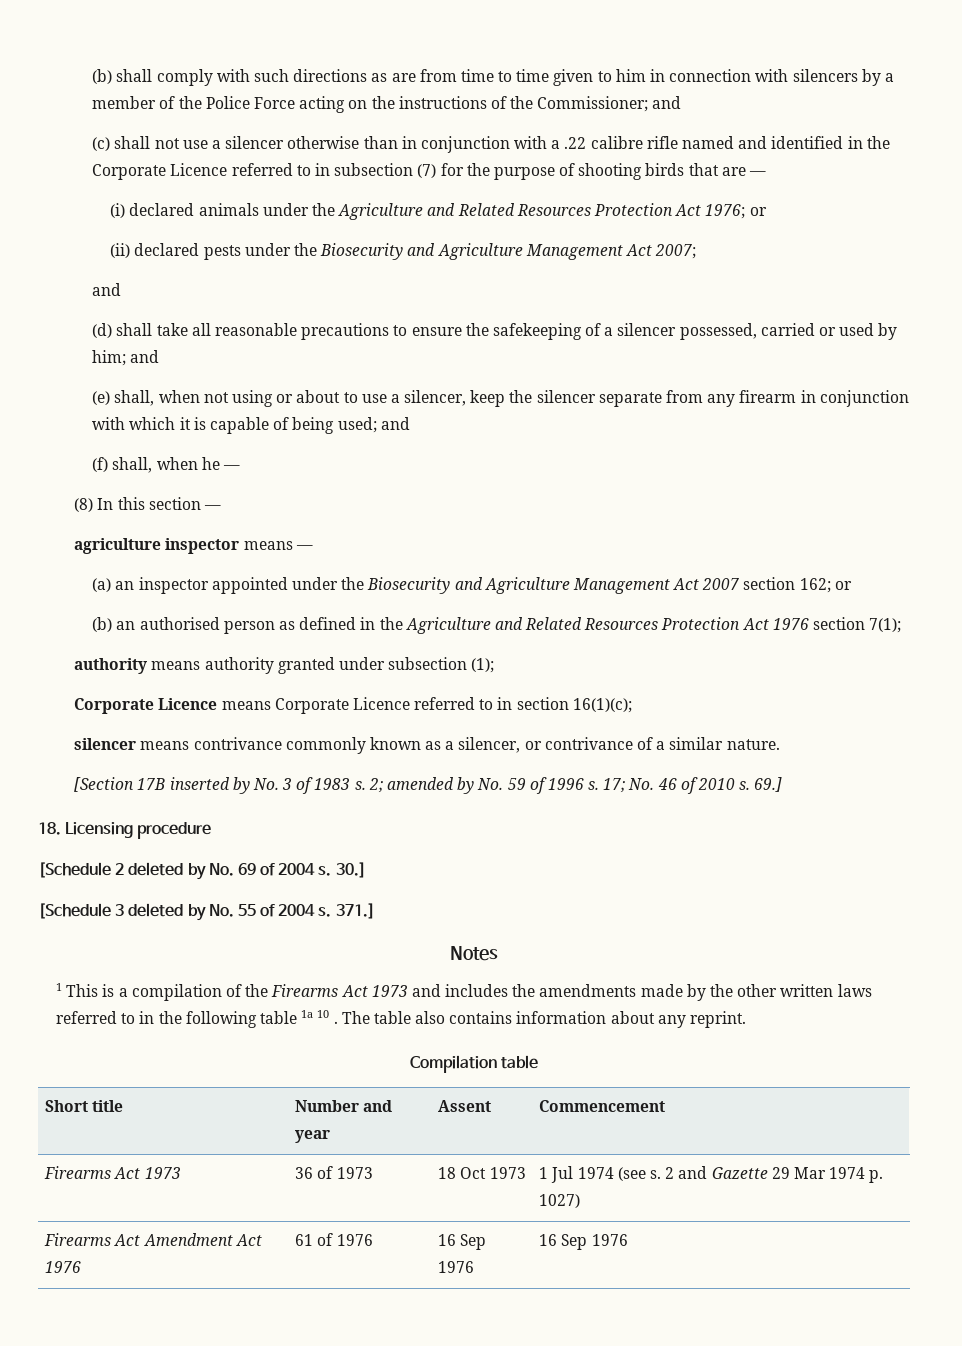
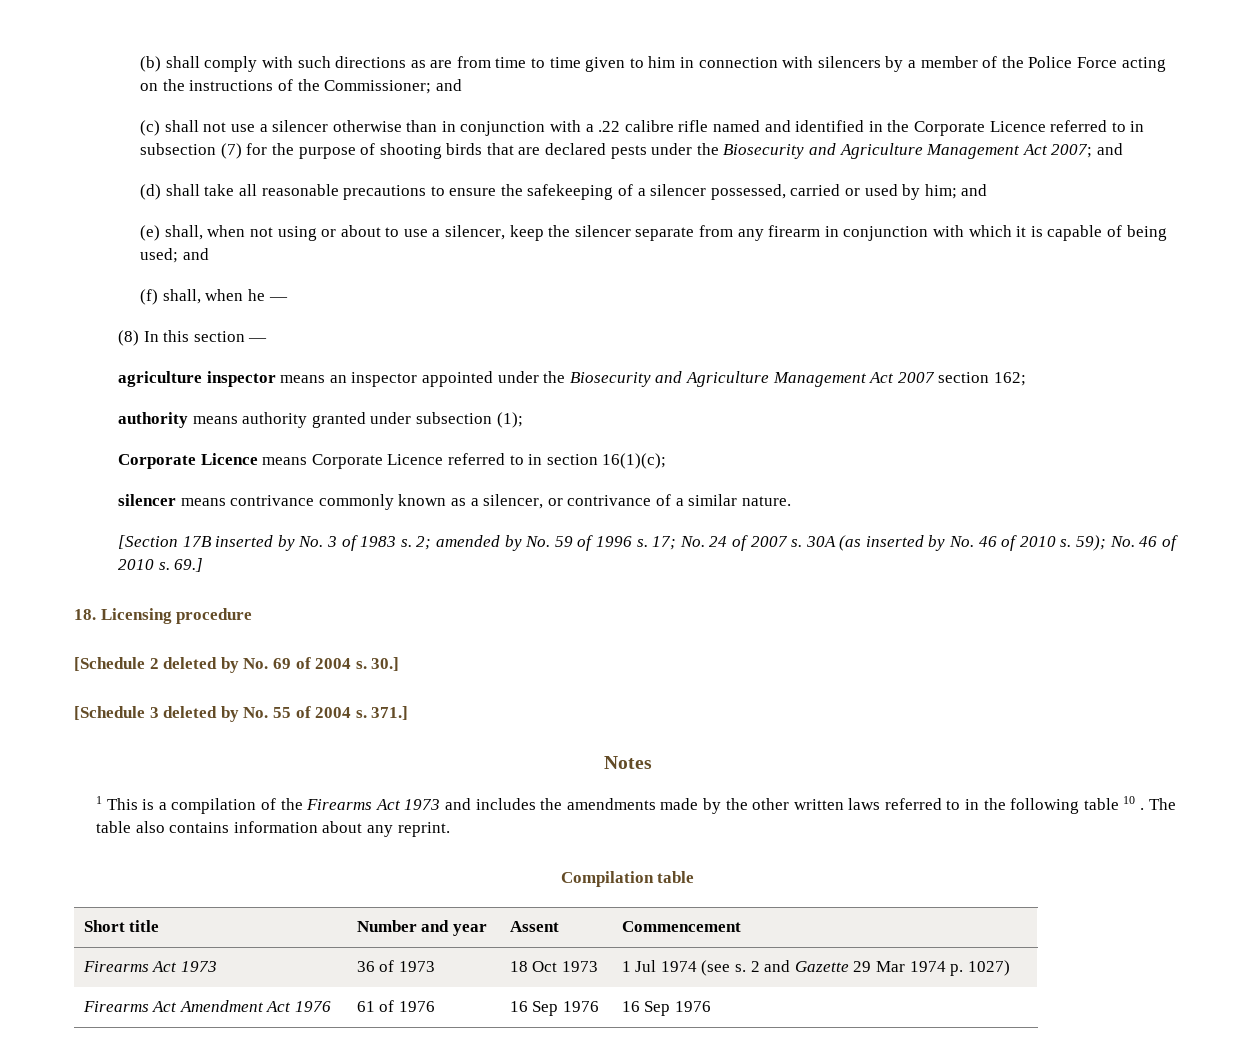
[748,171,766,176] [110,203,767,220] [110,243,131,258] — // (i) declared animals under the Agriculture and Related Resources Protection Act 1976; or // (ii) -> (541, 151) none
(697, 251) // -> (1093, 151) none
[295,545,313,550] [92,578,112,592] — // (a) -> (326, 379) none
[834,581,852,590] [92,617,902,634] or // (b) an authorised person as defined in the Agriculture and Related Resources Protection Act 1976 section 7(1); -> (1026, 379) none
(655, 784) none -> [709,535,1135,551] 24 of 2007 s. 30A (as inserted by No. 46 of 2010 s. 59); No.
[301,1010,314,1018] 1a -> (1119, 804) none

